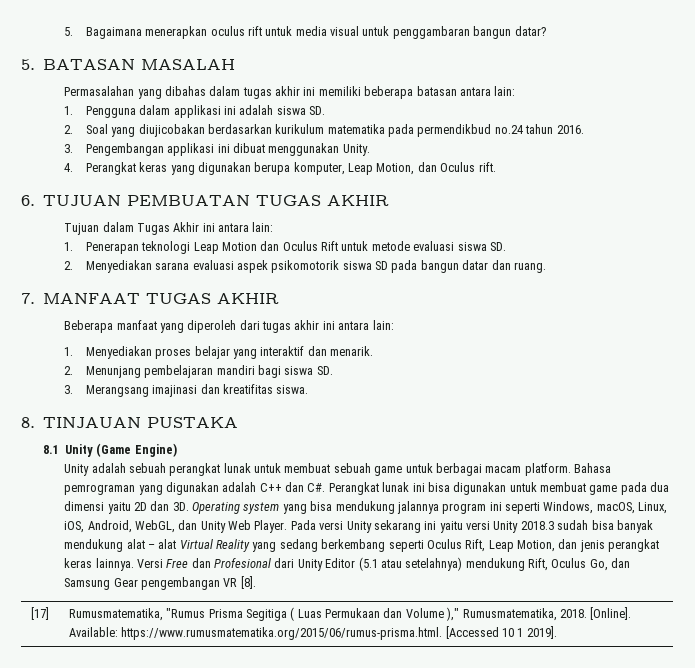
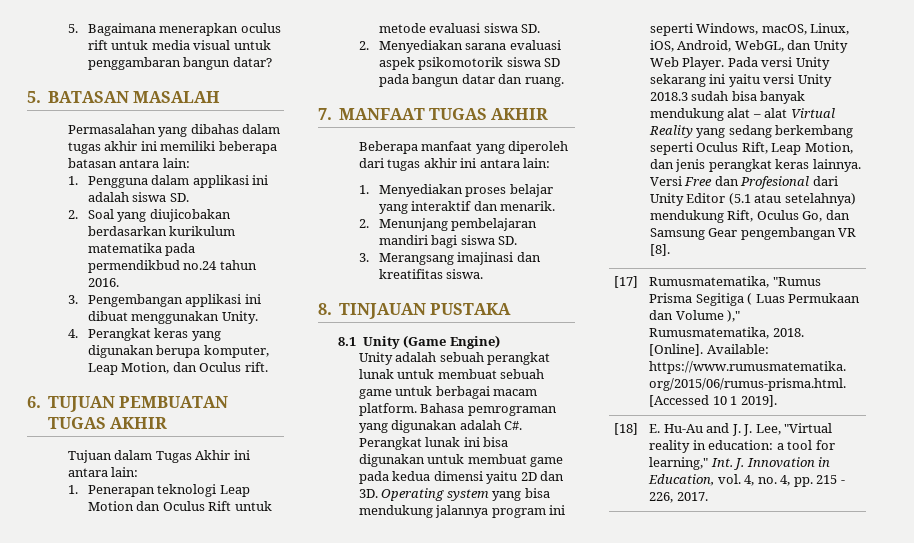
[259,482,305,492] C++ dan -> (501, 425) none
[650,482,670,492] dua -> [392,471,431,481] kedua
(557, 632) none -> [614,423,639,435] [649,423,833,436] [649,440,835,453] [649,457,831,470] [648,474,845,487] [649,492,708,503] // [18] | E. Hu-Au and J. J. Lee, "Virtual reality in education: a tool for learning," Int. J. Innovation in Education, vol. 4, no. 4, pp. 215 - 226, 2017.

